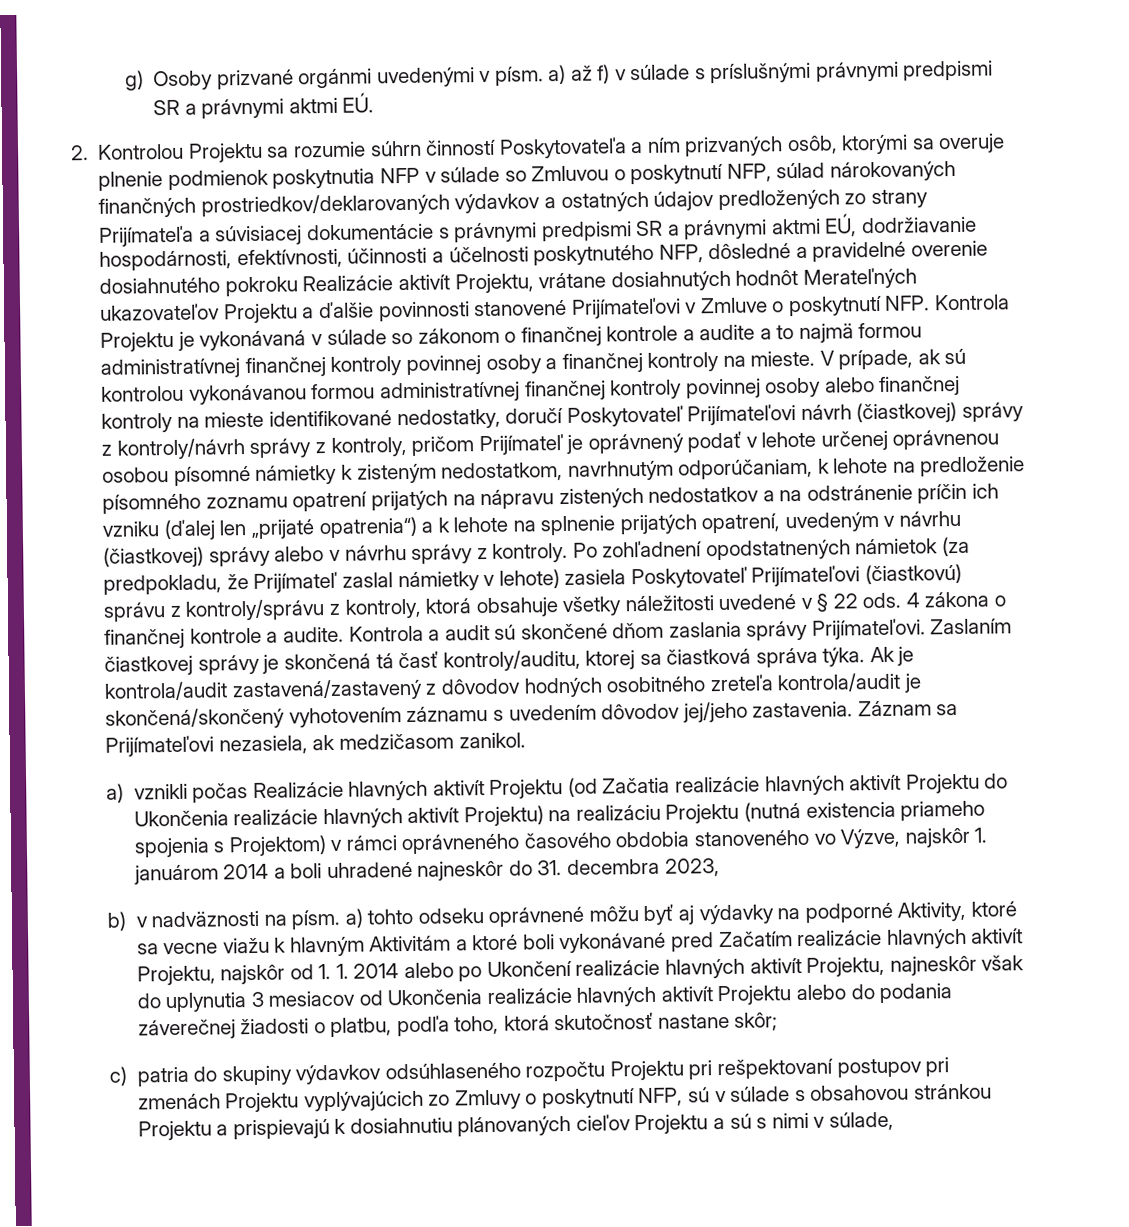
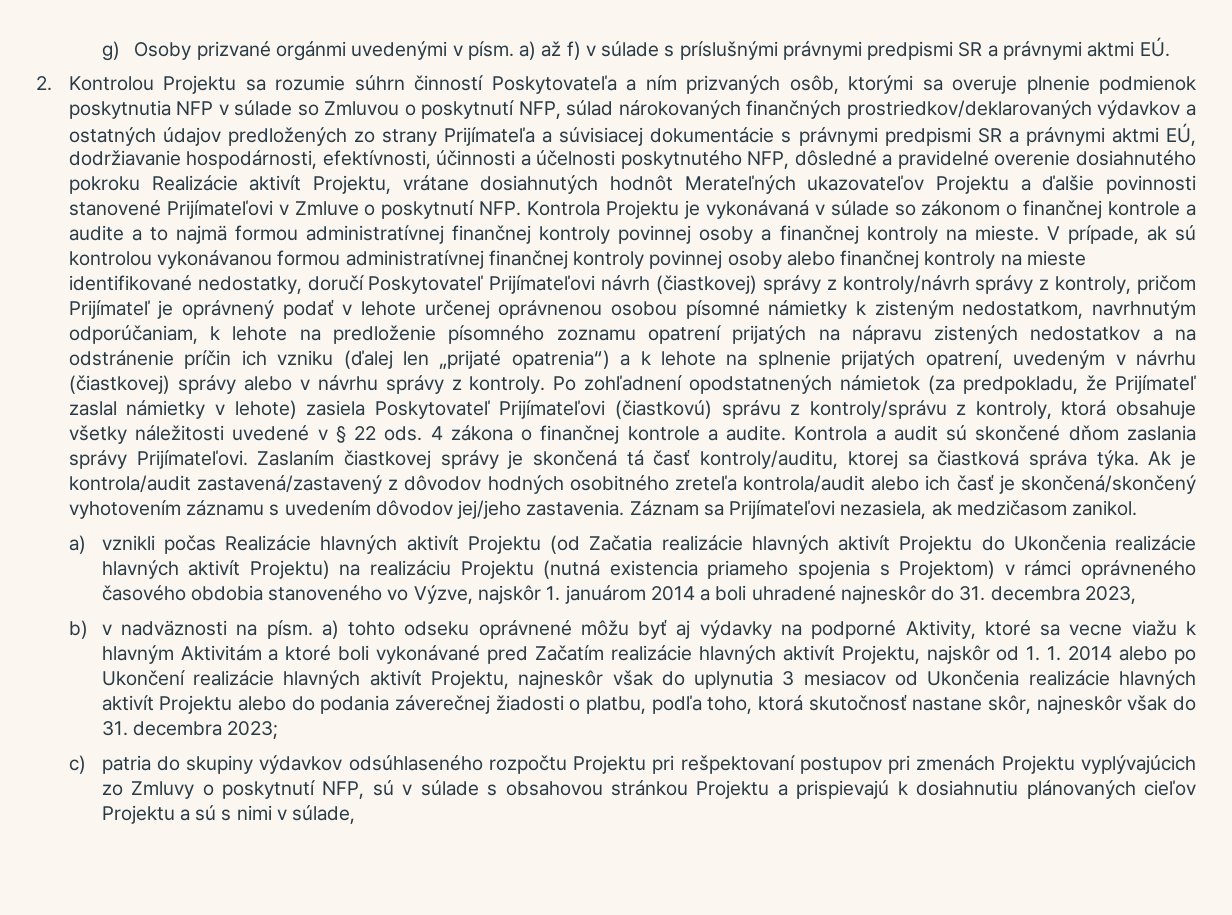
(902, 682) none -> [871,474,994,491] alebo ich časť
[734,1012,779,1031] skôr; -> [987,695,1197,714] [101,721,279,739] skôr, najneskôr však do 31. decembra 2023;

